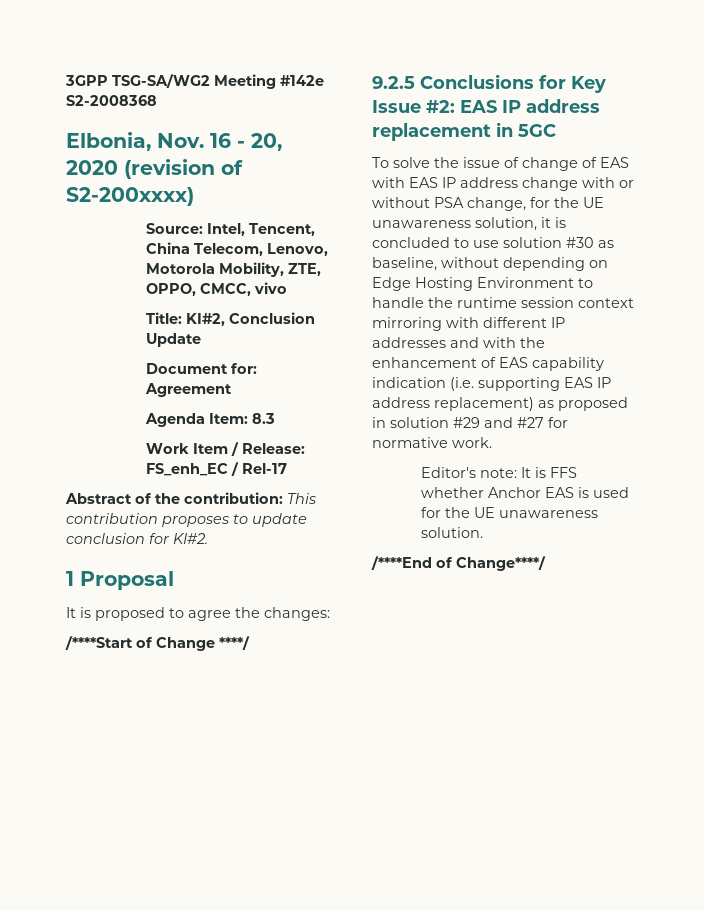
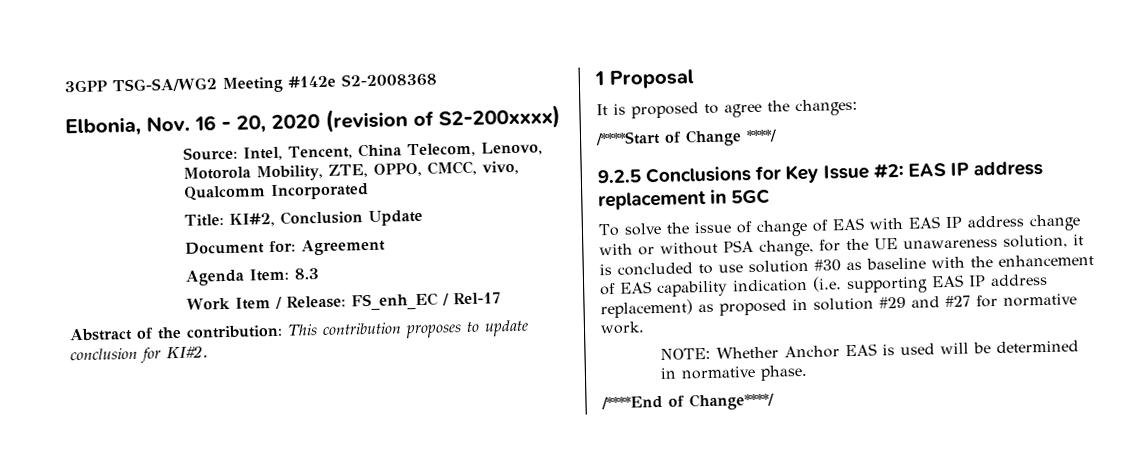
[253,282,287,294] vivo -> [482,160,520,175] [183,182,370,201] vivo, Qualcomm Incorporated
[372,257,608,271] [372,277,593,291] [372,297,634,308] [372,317,565,331] [372,337,479,348] baseline, without depending on Edge Hosting Environment to handle the runtime session context mirroring with different IP addresses and -> [866,257,926,270] baseline
[421,467,578,478] [421,487,630,498] [421,507,599,518] [421,527,484,538] Editor's note: It is FFS whether Anchor EAS is used for the UE unawareness solution. -> [659,340,1079,360] [659,364,808,381] NOTE: Whether Anchor EAS is used will be determined in normative phase.

